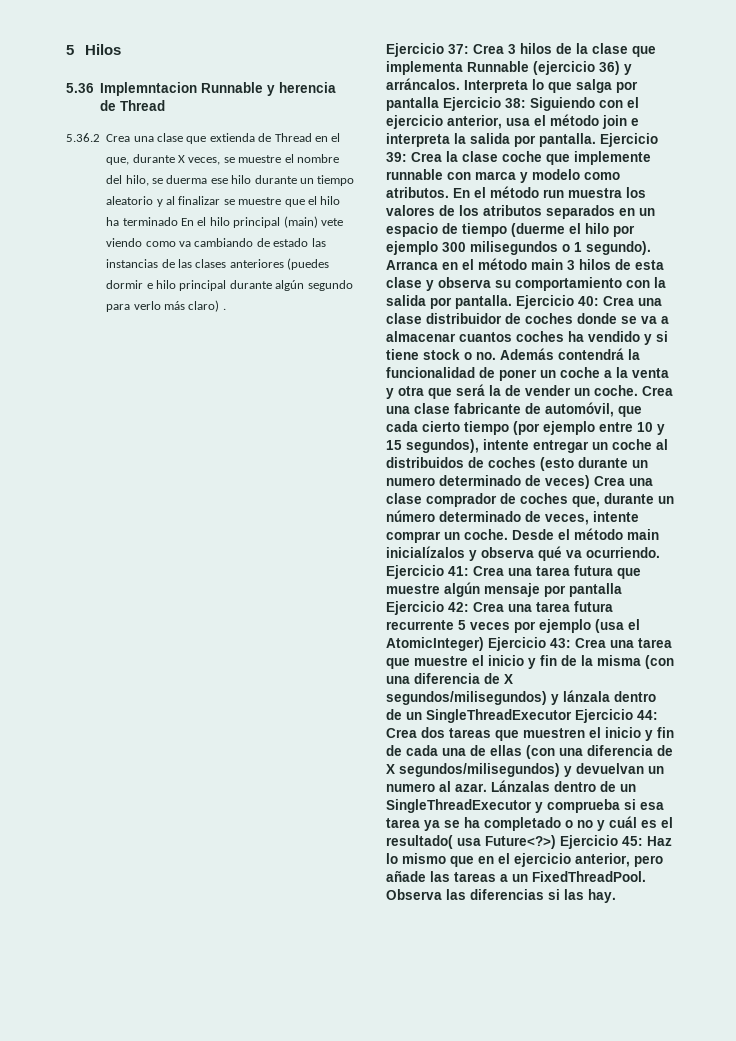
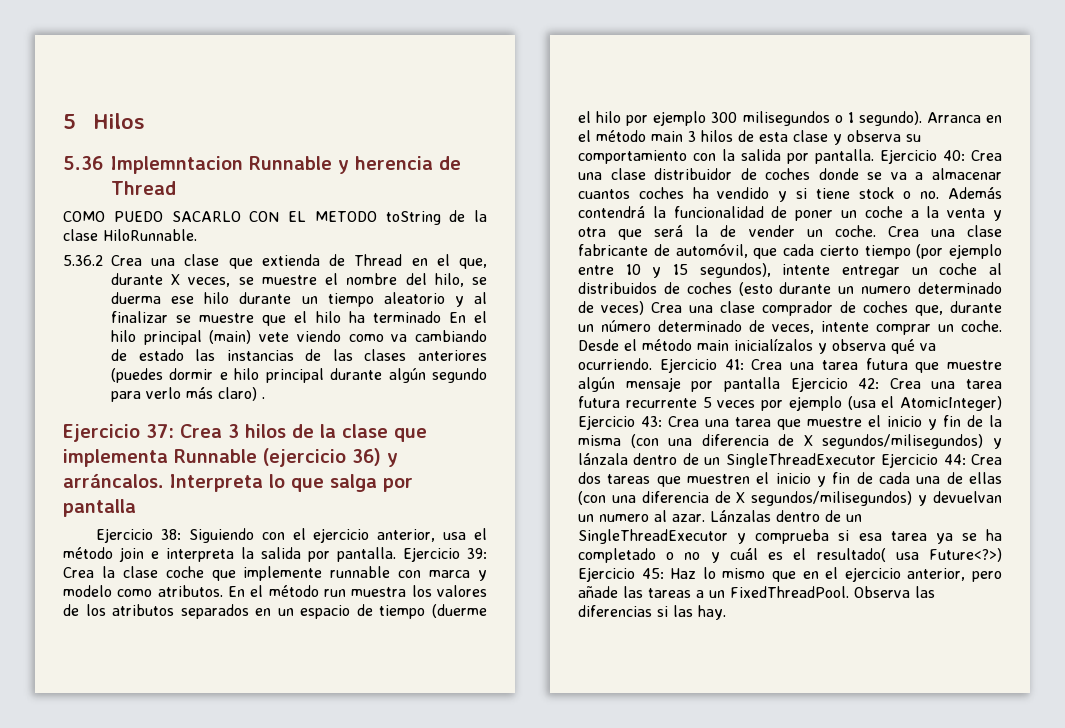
(166, 105) none -> [63,210,487,225] [63,229,197,241] // COMO PUEDO SACARLO CON EL METODO toString de la clase HiloRunnable.
(439, 104) none -> (136, 508) //

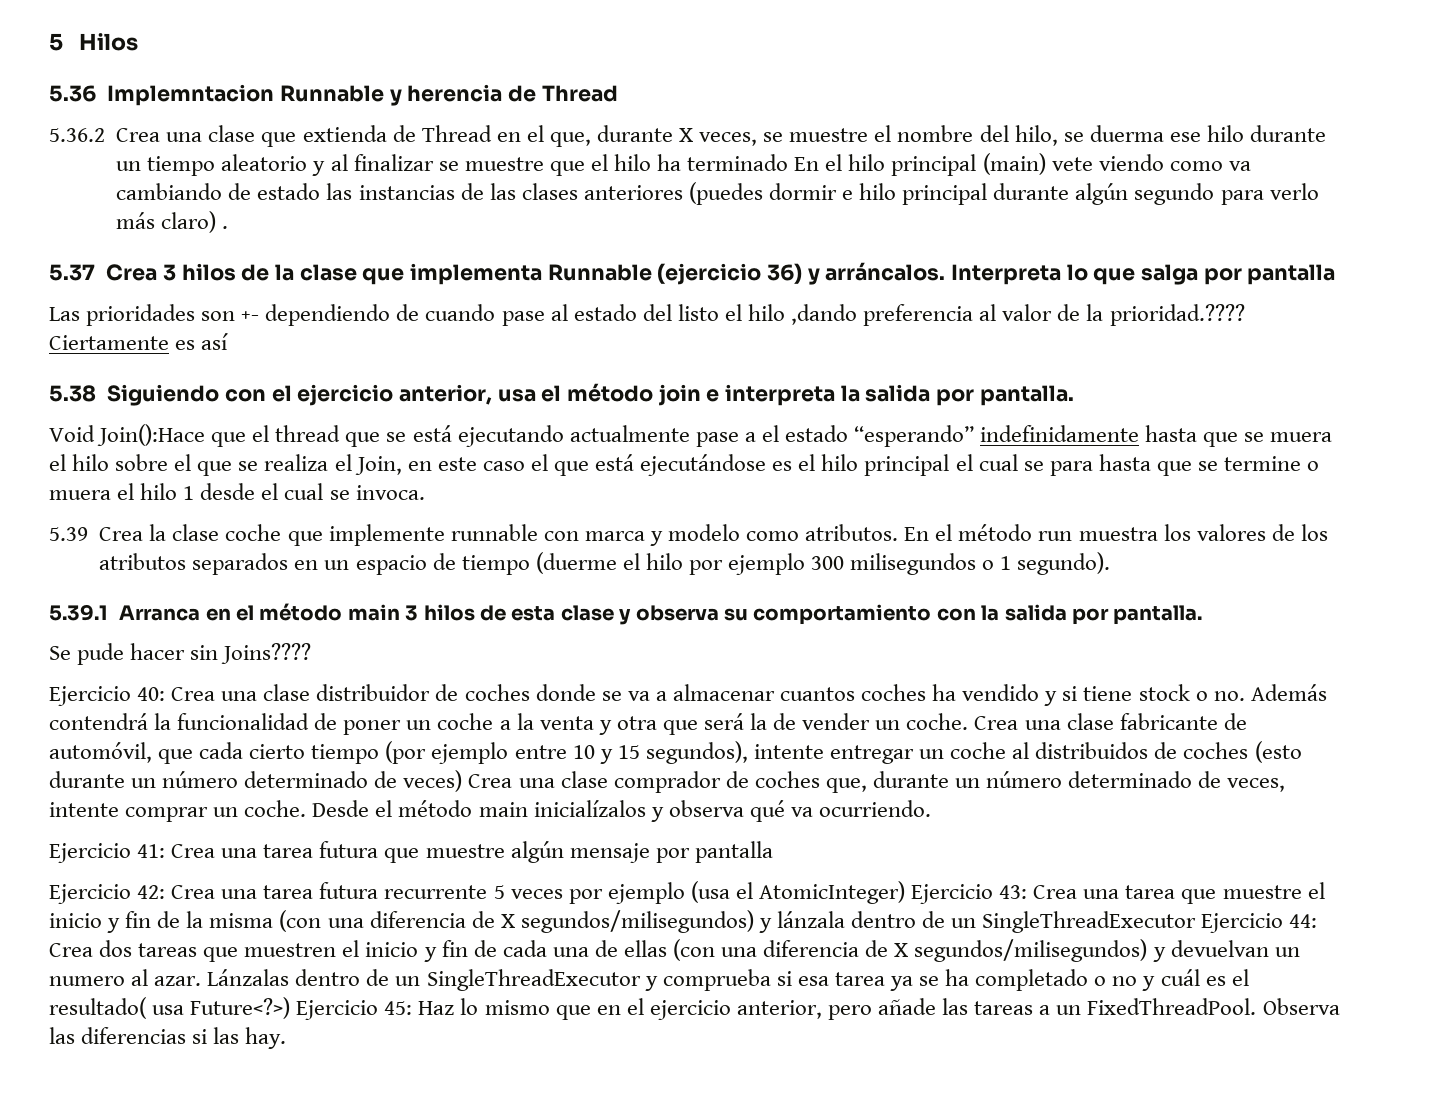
[63,210,487,225] [63,229,197,241] // COMO PUEDO SACARLO CON EL METODO toString de la clase HiloRunnable. -> (618, 93) none
[63,424,174,442] Ejercicio 37: -> [49,264,95,281] 5.37
[96,528,182,543] Ejercicio 38: -> [49,304,1245,326] [49,333,229,350] [49,385,96,402] Las prioridades son +- dependiendo de cuando pase al estado del listo el hilo ,dando preferencia al valor de la prioridad.???? Ciertamente es así // 5.38
[403,547,487,562] Ejercicio 39: -> [49,424,1333,447] [49,454,1320,476] [49,483,425,500] [49,527,88,541] // Void Join():Hace que el thread que se está ejecutando actualmente pase a el estado “esperando” indefinidamente hasta que se muera el hilo sobre el que se realiza el Join, en este caso el que está ejecutándose es el hilo principal el cual se para hasta que se termine o muera el hilo 1 desde el cual se invoca. // 5.39
(922, 118) none -> [49,604,108,621] // 5.39.1
(874, 156) none -> [49,643,312,665] // Se pude hacer sin Joins???? //
[861,286,912,294] numero -> [162,771,239,788] número
(652, 364) none -> (931, 808) //
(780, 384) none -> (773, 852) //

